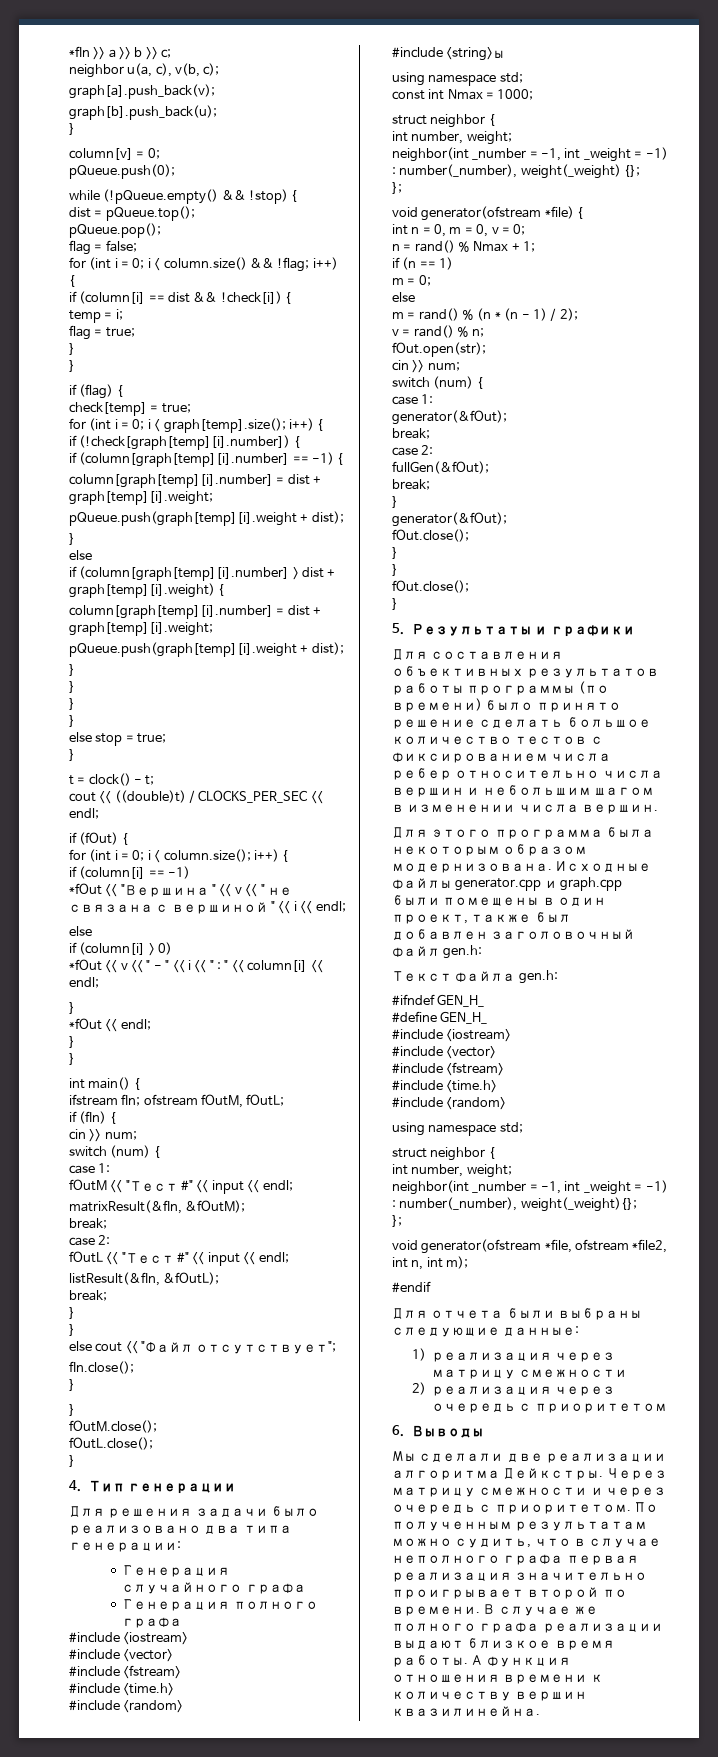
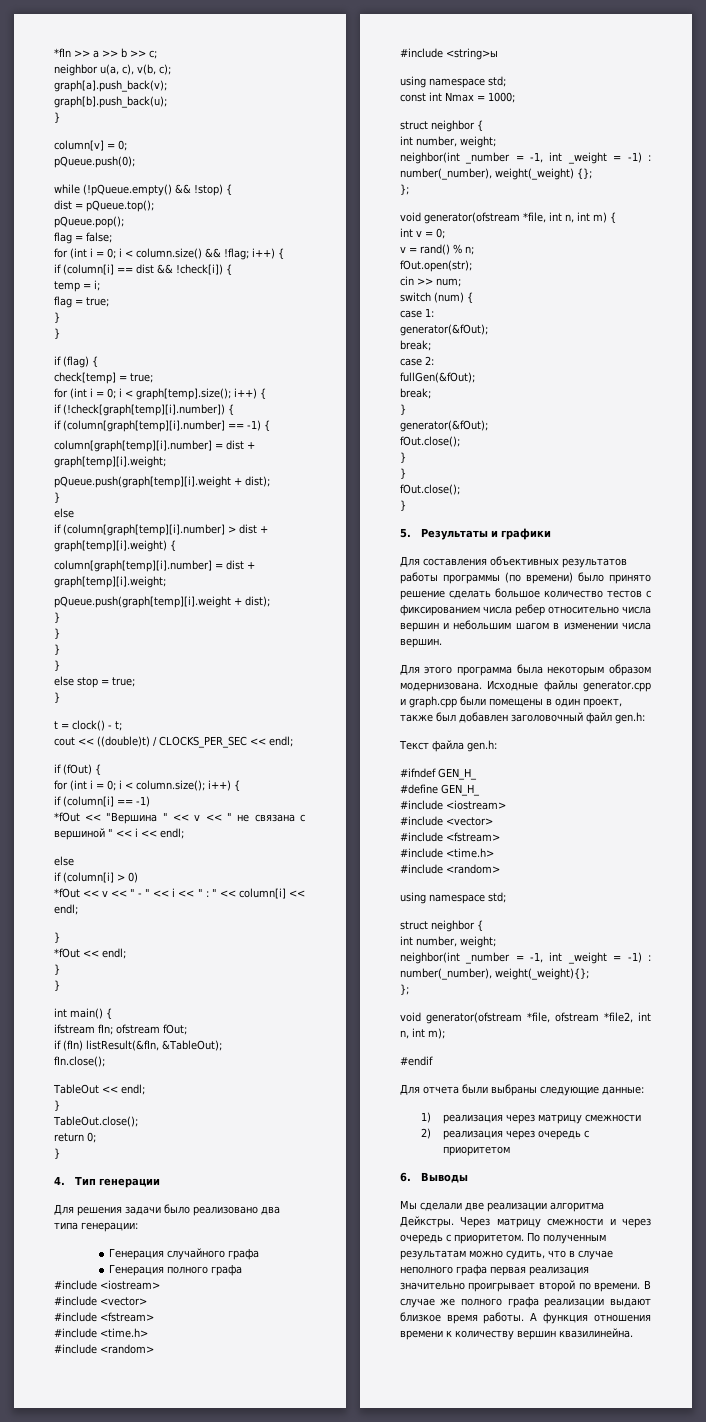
[201,1094,285,1108] fOutM, fOutL; -> [162,1024,187,1035] fOut;
[109,1112,116,1124] [68,1129,137,1142] [68,1145,160,1158] [68,1163,111,1174] [68,1179,293,1194] [68,1200,246,1214] [68,1218,107,1229] [68,1235,111,1246] [68,1251,289,1266] [68,1272,220,1286] [68,1290,107,1301] [68,1307,75,1319] [68,1324,75,1336] [68,1341,337,1354] [68,1361,134,1374] [68,1379,75,1391] [68,1404,75,1416] [68,1420,157,1433] [68,1437,153,1450] { // cin >> num; // switch (num) { // case 1: // fOutM << "Тест #" << input << endl; // matrixResult(&fIn, &fOutM); // break; // case 2: // fOutL << "Тест #" << input << endl; // listResult(&fIn, &fOutL); // break; // } // } // else cout << "Файл отсутствует"; // fIn.close(); // } // } // fOutM.close(); // fOutL.close(); -> [85,1040,222,1051] [53,1056,105,1067] [52,1084,145,1095] [53,1100,60,1111] [52,1116,138,1127] [53,1132,96,1143] listResult(&fIn, &TableOut); // fIn.close(); // TableOut << endl; // } // TableOut.close(); // return 0;
[544,206,584,219] [391,224,526,237] [391,240,536,253] [391,257,454,270] [391,275,431,286] [391,292,415,302] [391,308,578,321] *file) { // int n = 0, m = 0, v = 0; // n = rand() % Nmax + 1; // if (n == 1) // m = 0; // else // m = rand() % (n * (n - 1) / 2); -> [522,212,616,223] [399,228,445,239] *file, int n, int m) { // int v = 0;

